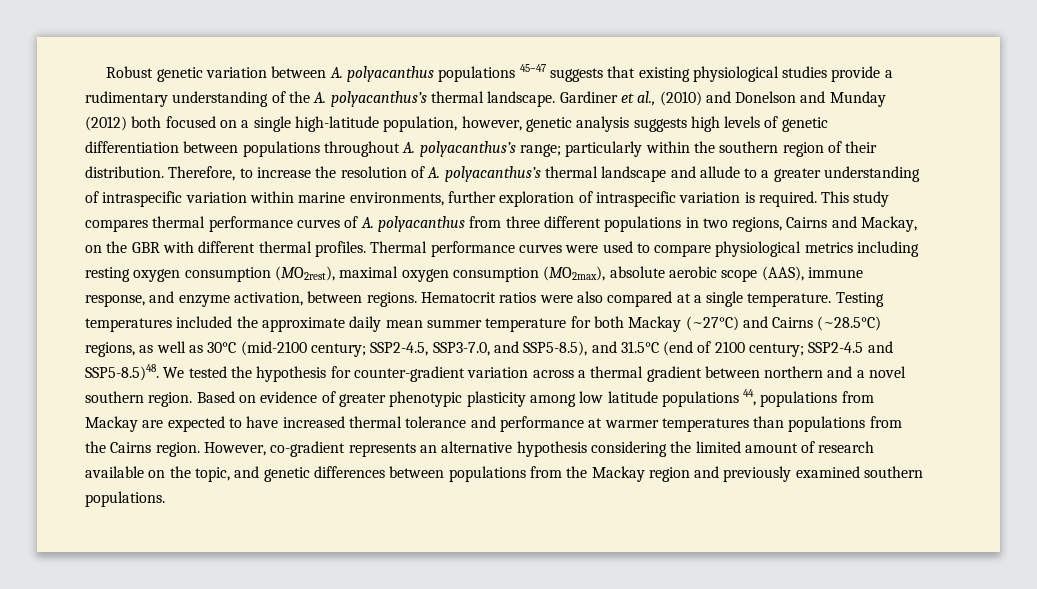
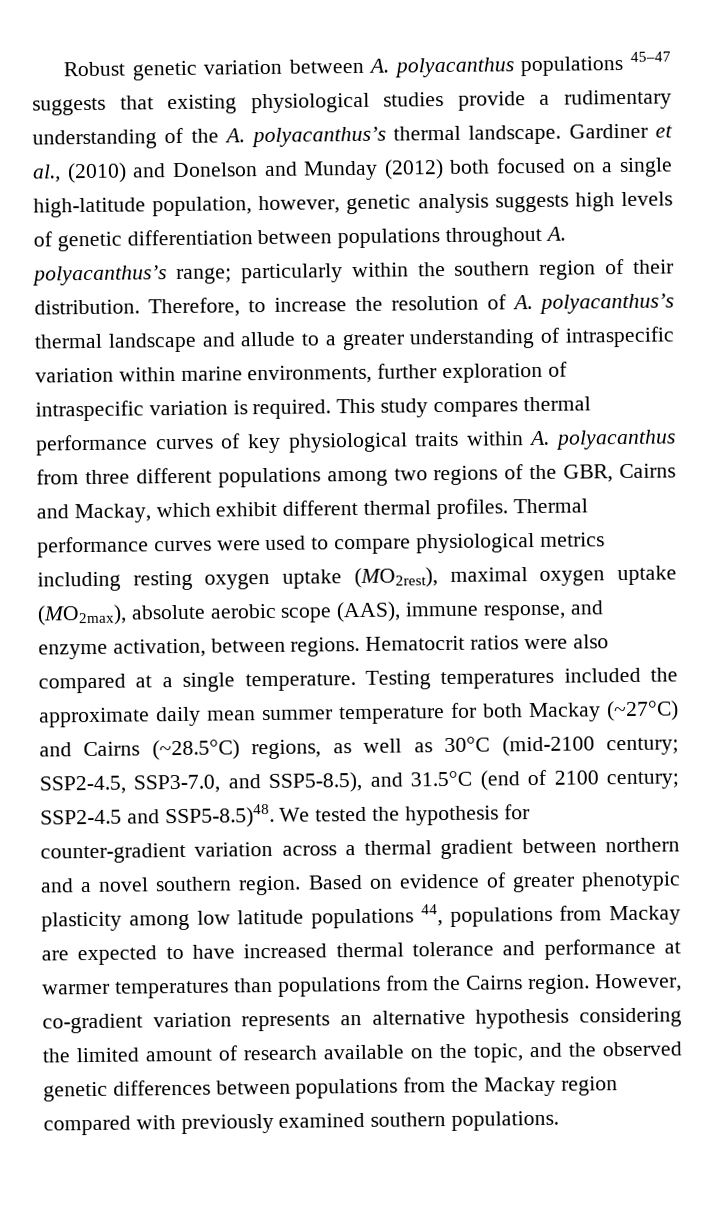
(359, 222) none -> [246,431,524,454] key physiological traits within
[685,216,918,232] [85,241,194,253] in two regions, Cairns and Mackay, on the GBR with -> [326,463,676,487] [36,501,278,524] among two regions of the GBR, Cairns and Mackay, which exhibit
[184,267,271,282] consumption -> [282,569,343,589] uptake
[452,267,539,282] consumption -> [617,565,677,586] uptake
(346, 449) none -> [152,1012,232,1028] variation
(260, 472) none -> [568,1041,682,1057] the observed
[694,466,720,478] and -> [43,1115,176,1136] compared with

